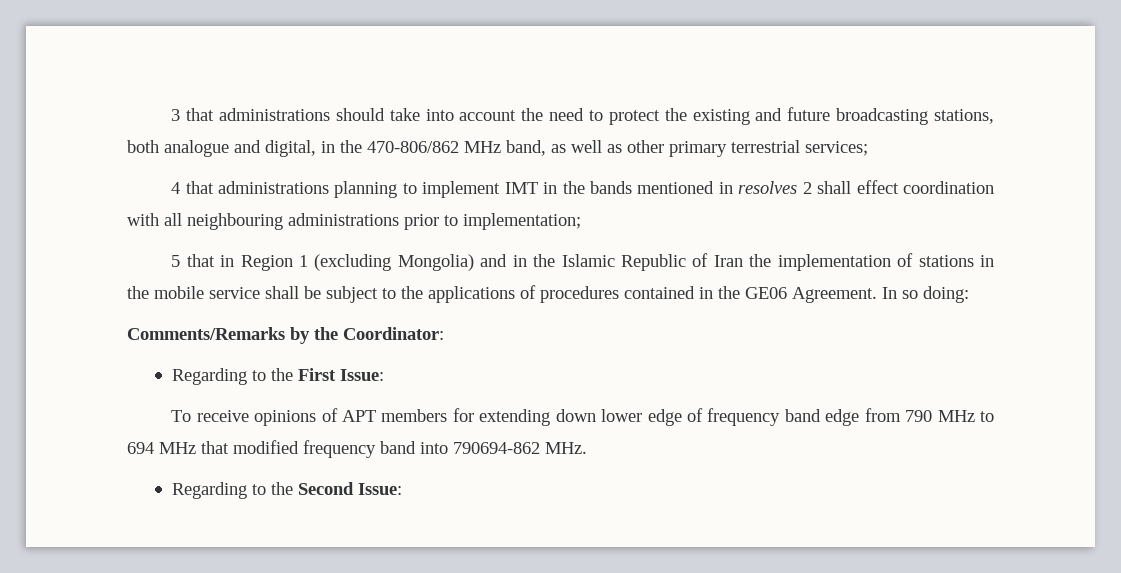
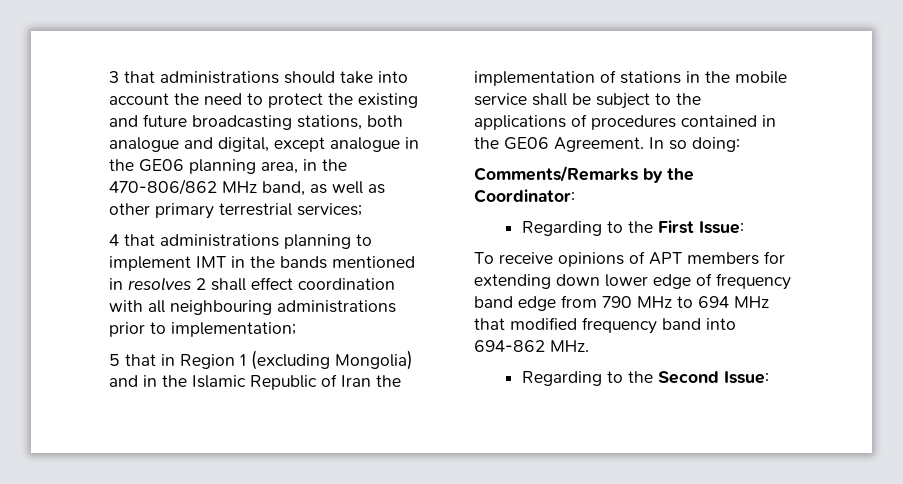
(316, 148) none -> [274,137,419,152] [109,159,298,174] except analogue in the GE06 planning area,
[453,442,540,454] 790694-862 -> [474,340,545,352] 694-862

